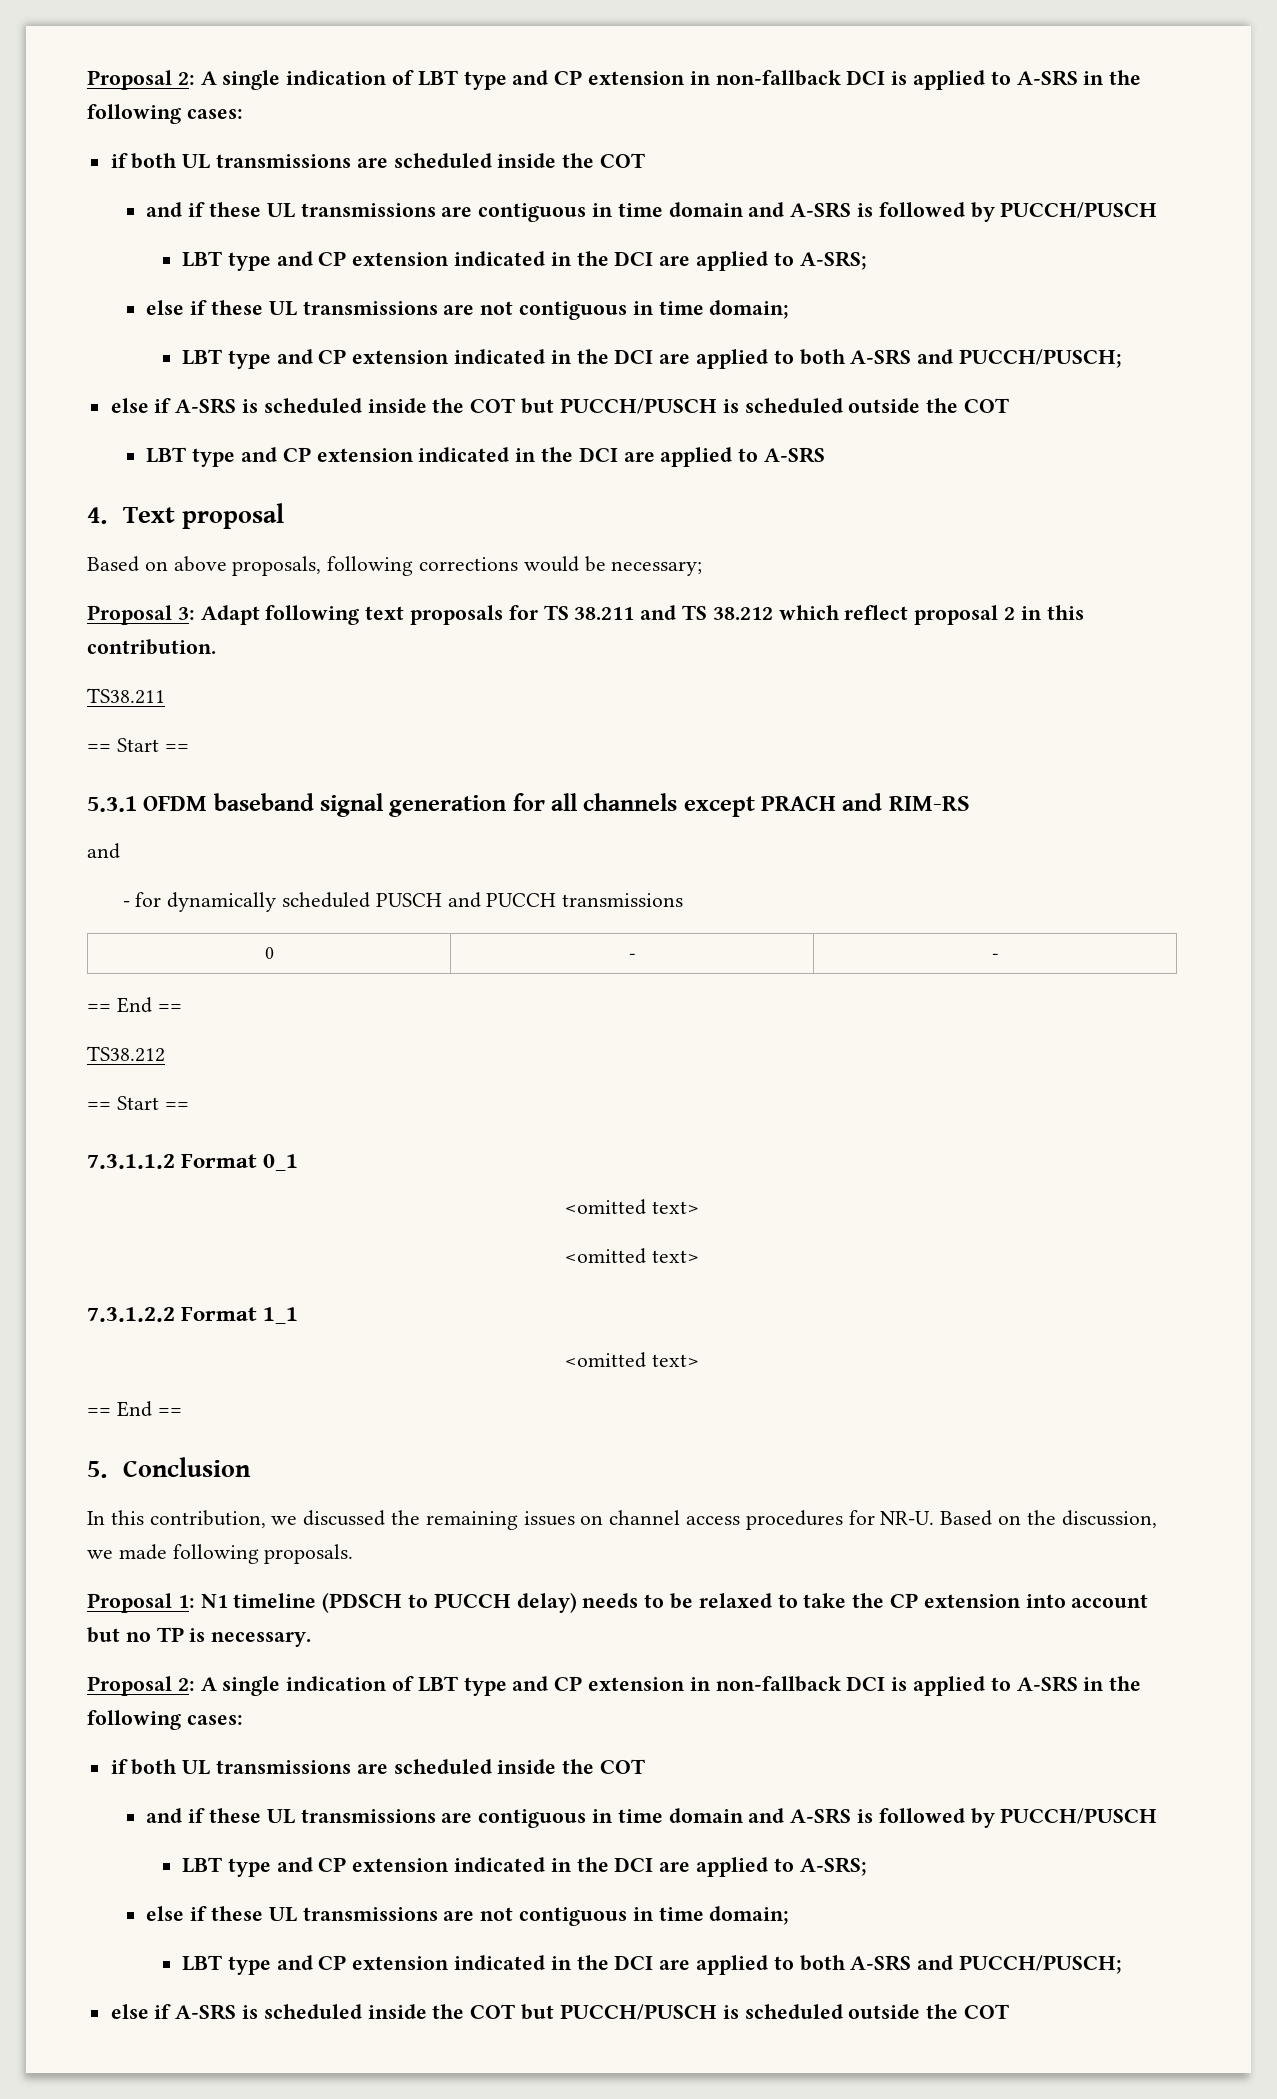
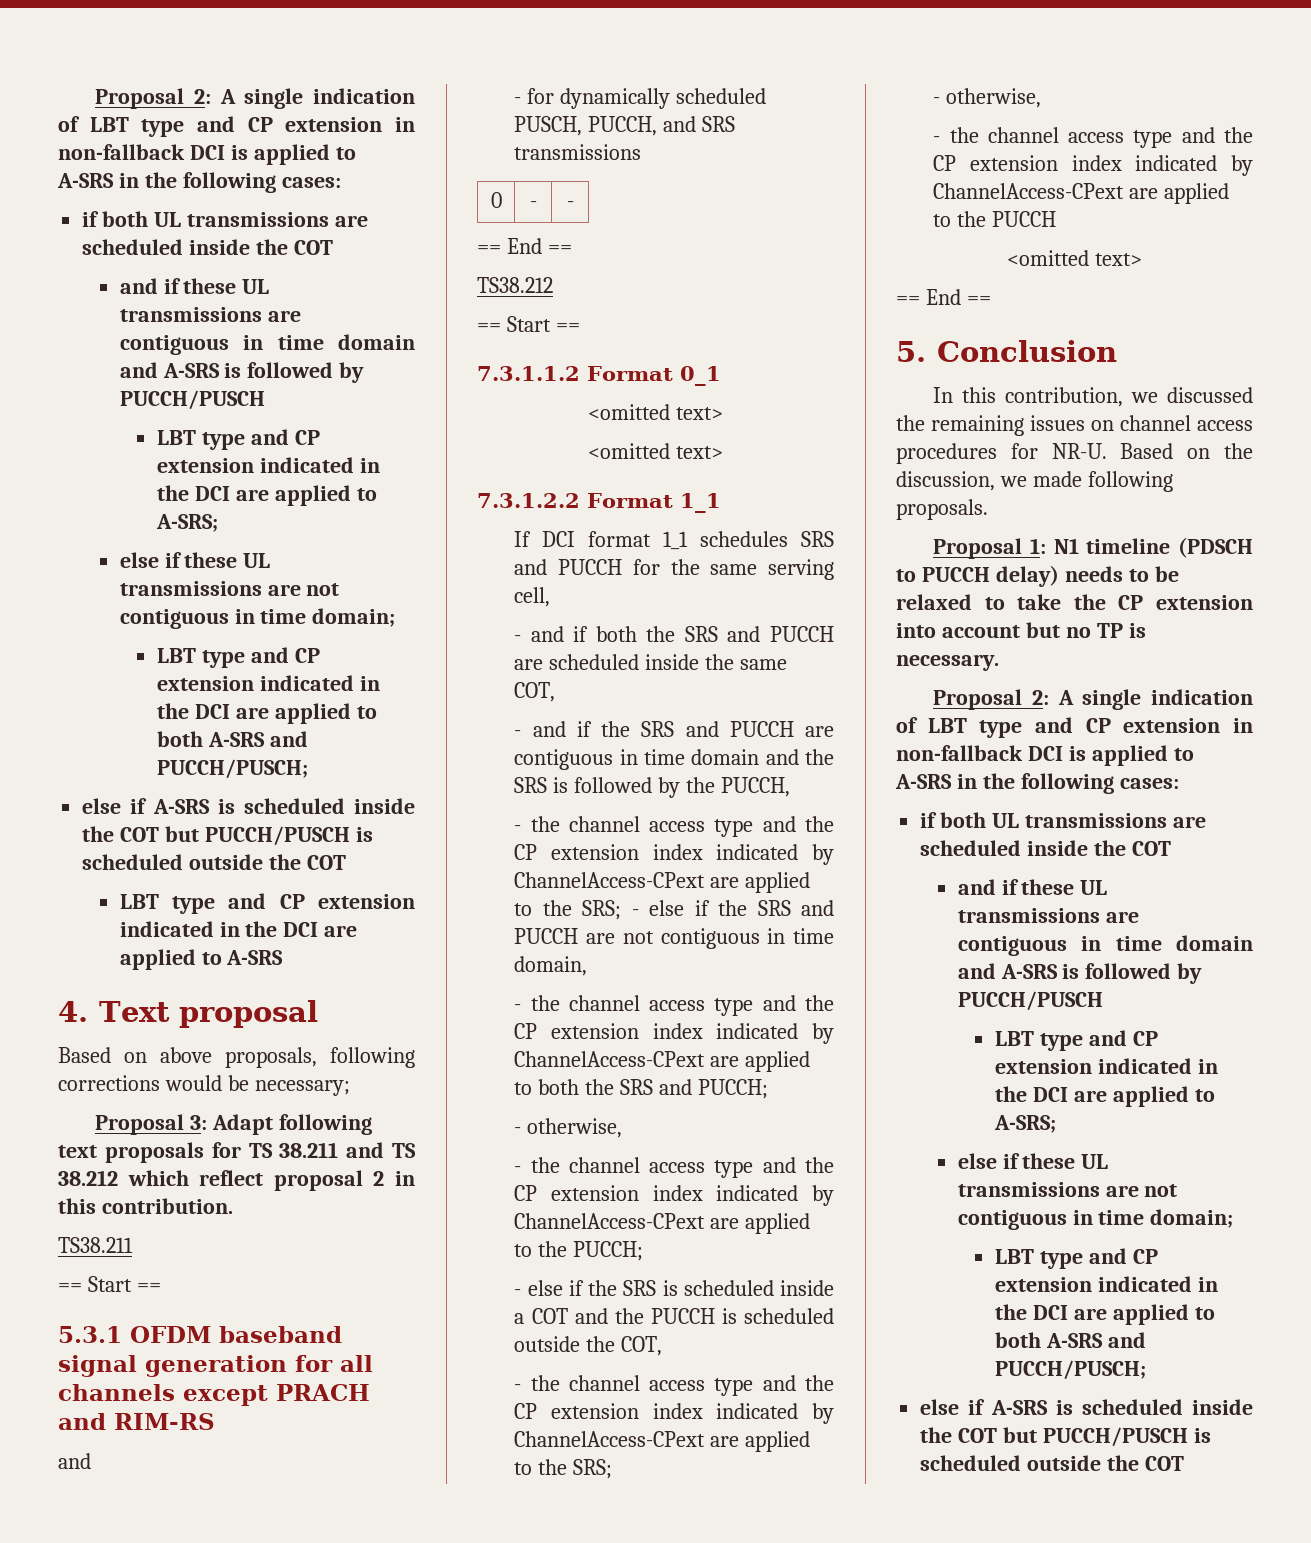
[375,892,557,908] PUSCH and PUCCH -> [514,116,736,136] PUSCH, PUCCH, and SRS
(299, 1315) none -> [514,531,834,550] [514,559,834,580] [514,587,551,607] [514,626,834,642] [514,654,788,670] [514,682,556,702] [514,721,834,737] [514,749,834,770] [514,777,791,798] [514,816,834,837] [514,844,834,865] [514,872,811,893] [514,900,834,920] [514,928,834,949] [514,956,588,976] [514,995,834,1016] [514,1023,834,1044] [514,1051,811,1072] [514,1079,769,1099] [514,1118,623,1138] [514,1157,834,1178] [514,1185,834,1206] [514,1213,811,1234] [514,1241,644,1261] [514,1280,834,1296] [514,1308,834,1324] [514,1336,663,1356] [514,1375,834,1396] [514,1403,834,1424] [514,1431,811,1452] [514,1459,613,1479] [933,88,1042,108] [933,127,1253,148] [933,155,1253,176] [933,183,1230,204] [933,211,1057,227] // If DCI format 1_1 schedules SRS and PUCCH for the same serving cell, // - and if both the SRS and PUCCH are scheduled inside the same COT, // - and if the SRS and PUCCH are contiguous in time domain and the SRS is followed by the PUCCH, // - the channel access type and the CP extension index indicated by ChannelAccess-CPext are applied to the SRS; - else if the SRS and PUCCH are not contiguous in time domain, // - the channel access type and the CP extension index indicated by ChannelAccess-CPext are applied to both the SRS and PUCCH; // - otherwise, // - the channel access type and the CP extension index indicated by ChannelAccess-CPext are applied to the PUCCH; // - else if the SRS is scheduled inside a COT and the PUCCH is scheduled outside the COT, // - the channel access type and the CP extension index indicated by ChannelAccess-CPext are applied to the SRS; // - otherwise, // - the channel access type and the CP extension index indicated by ChannelAccess-CPext are applied to the PUCCH

